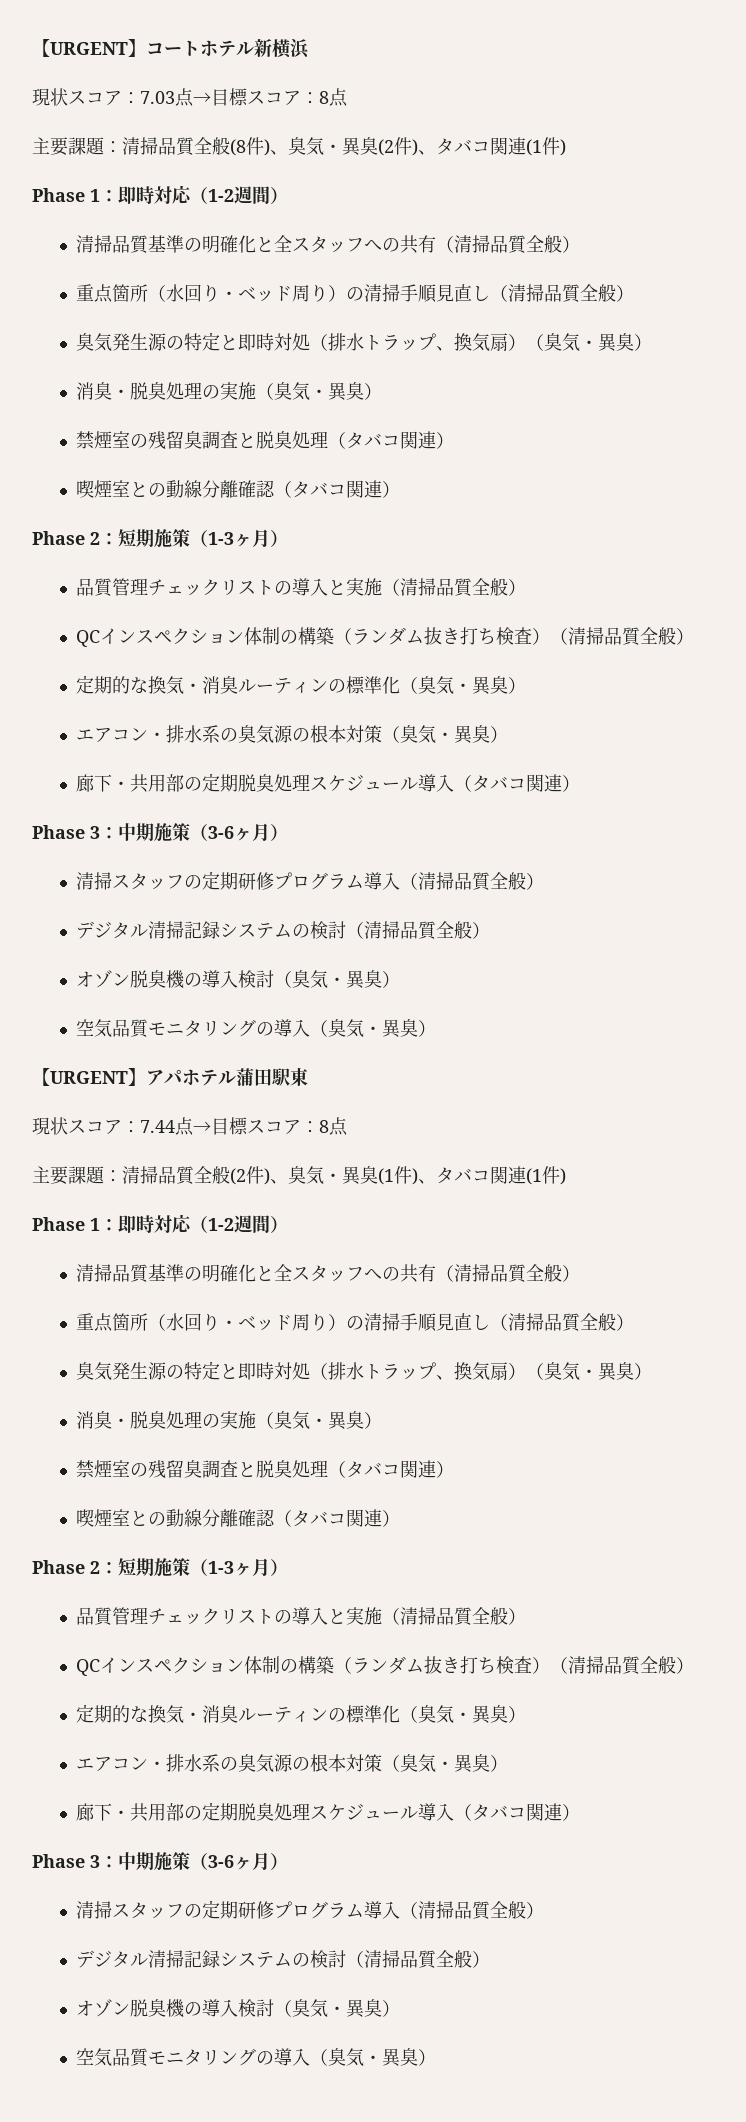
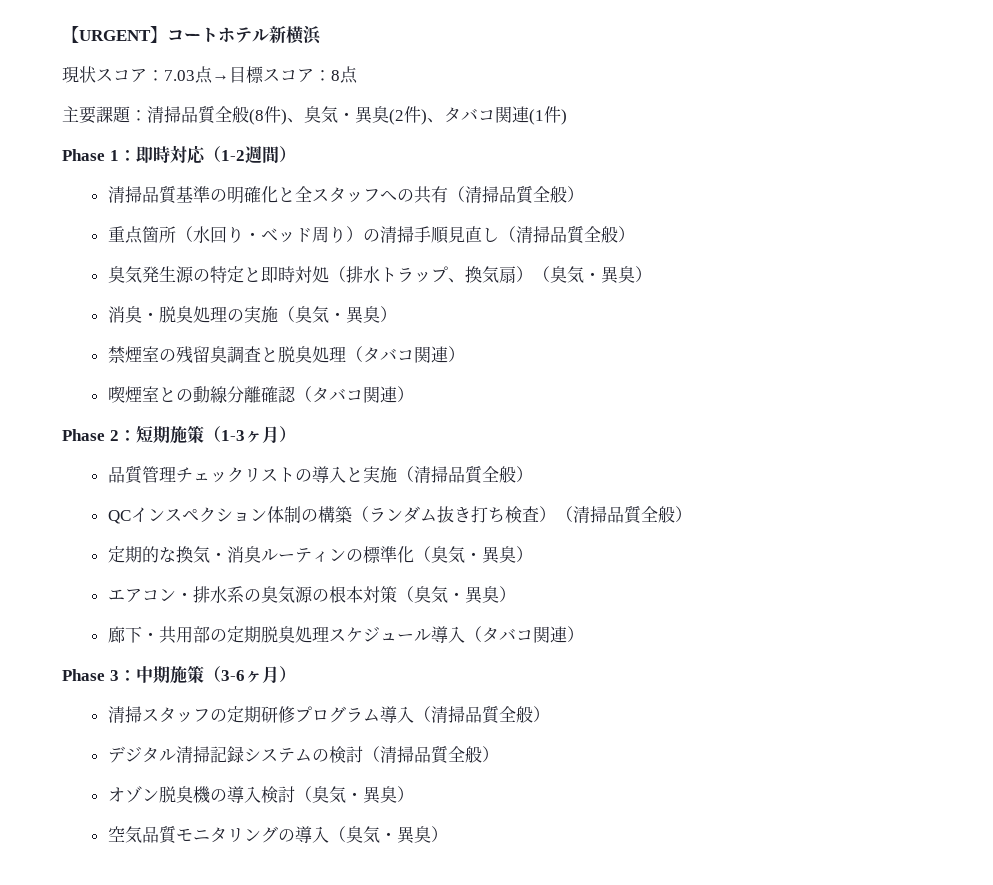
[32,1068,308,1086] [32,1117,348,1136] [32,1166,566,1185] [32,1214,288,1233] [76,1264,581,1283] [76,1313,635,1332] [76,1361,653,1381] [76,1411,383,1430] [76,1460,455,1479] [76,1509,401,1527] [32,1558,288,1577] [76,1607,527,1626] [76,1656,695,1676] [76,1704,527,1724] [76,1754,509,1773] [76,1802,581,1822] [32,1852,288,1871] [76,1900,545,1920] [76,1950,491,1969] [76,1999,401,2018] [76,2048,437,2067] // 【URGENT】アパホテル蒲田駅東 // 現状スコア：7.44点→目標スコア：8点 // 主要課題：清掃品質全般(2件)、臭気・異臭(1件)、タバコ関連(1件) // Phase 1：即時対応（1-2週間） // 清掃品質基準の明確化と全スタッフへの共有（清掃品質全般） // 重点箇所（水回り・ベッド周り）の清掃手順見直し（清掃品質全般） // 臭気発生源の特定と即時対処（排水トラップ、換気扇）（臭気・異臭） // 消臭・脱臭処理の実施（臭気・異臭） // 禁煙室の残留臭調査と脱臭処理（タバコ関連） // 喫煙室との動線分離確認（タバコ関連） // Phase 2：短期施策（1-3ヶ月） // 品質管理チェックリストの導入と実施（清掃品質全般） // QCインスペクション体制の構築（ランダム抜き打ち検査）（清掃品質全般） // 定期的な換気・消臭ルーティンの標準化（臭気・異臭） // エアコン・排水系の臭気源の根本対策（臭気・異臭） // 廊下・共用部の定期脱臭処理スケジュール導入（タバコ関連） // Phase 3：中期施策（3-6ヶ月） // 清掃スタッフの定期研修プログラム導入（清掃品質全般） // デジタル清掃記録システムの検討（清掃品質全般） // オゾン脱臭機の導入検討（臭気・異臭） // 空気品質モニタリングの導入（臭気・異臭） -> (448, 834) none

